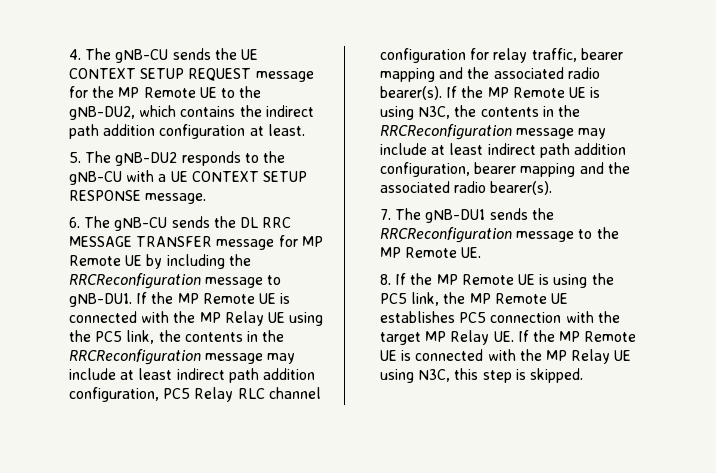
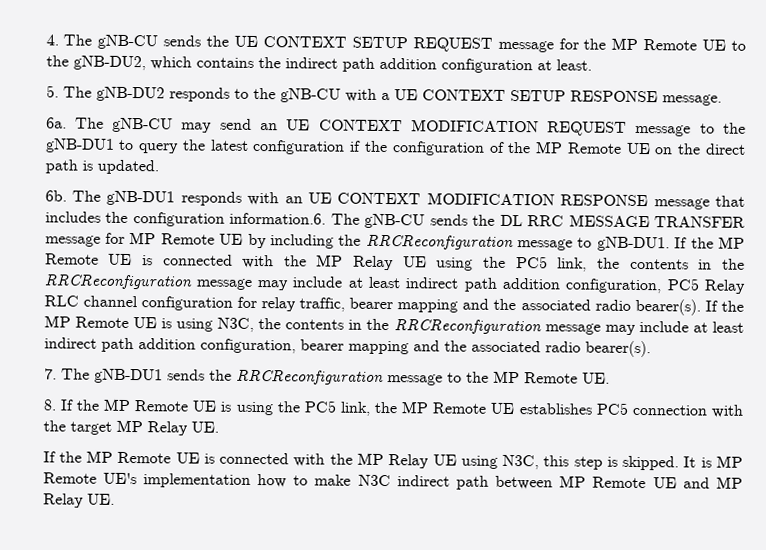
[69,217,81,228] 6. -> [45,117,746,137] [44,138,747,156] [44,159,159,175] [44,190,746,210] [44,211,327,227] 6a. The gNB-CU may send an UE CONTEXT MODIFICATION REQUEST message to the gNB-DU1 to query the latest configuration if the configuration of the MP Remote UE on the direct path is updated. // 6b. The gNB-DU1 responds with an UE CONTEXT MODIFICATION RESPONSE message that includes the configuration information.6.
(514, 336) none -> (219, 427) //
(584, 375) none -> [683,455,744,468] [42,472,744,490] [42,493,115,508] It is MP Remote UE's implementation how to make N3C indirect path between MP Remote UE and MP Relay UE.

